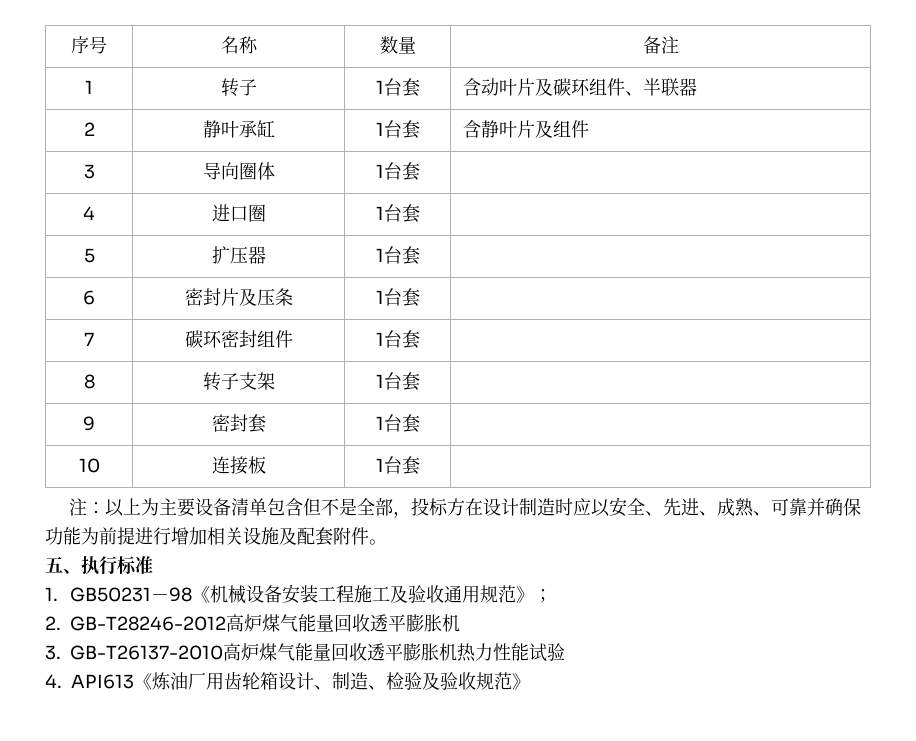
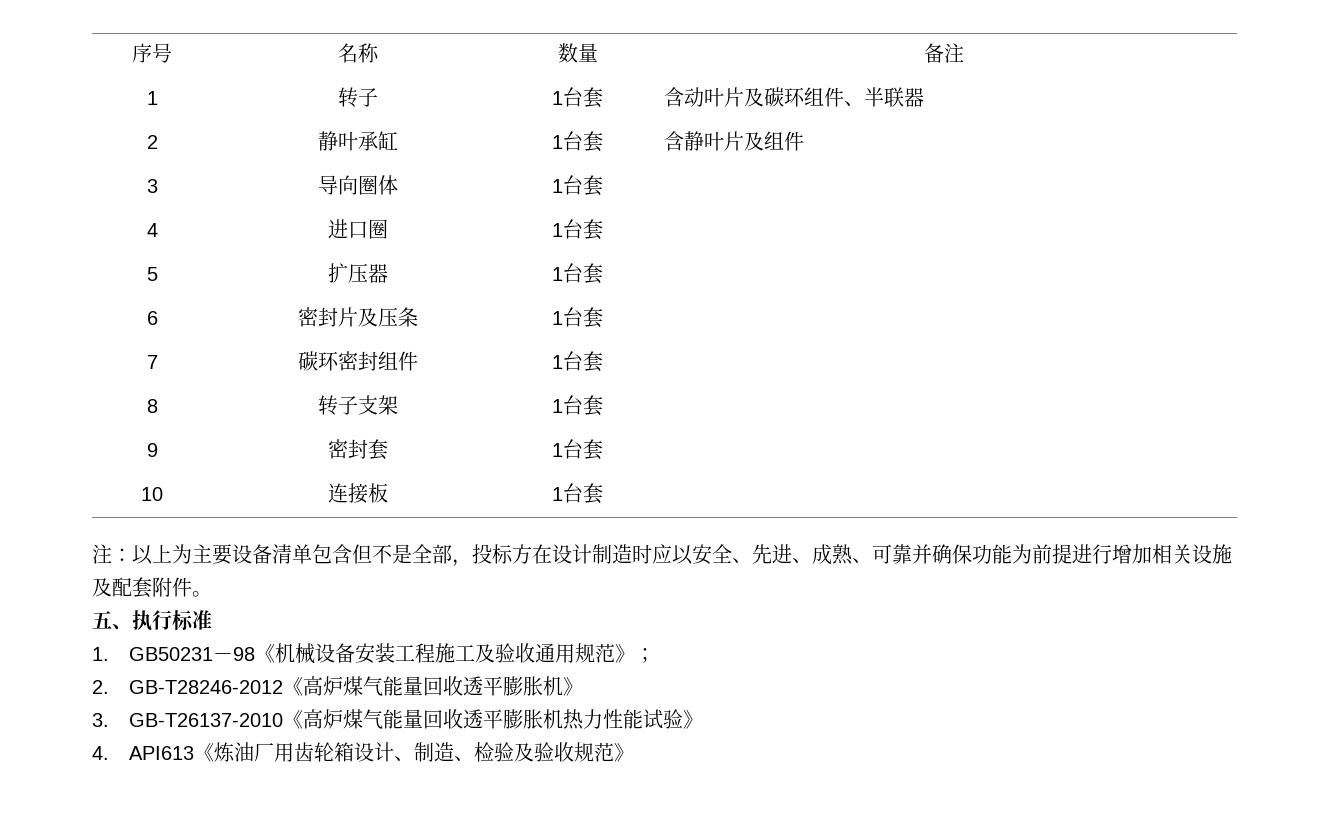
[226,614,460,632] 高炉煤气能量回收透平膨胀机 -> [282,676,583,696] 《高炉煤气能量回收透平膨胀机》
(223, 652) none -> [282,710,303,729] 《
(565, 652) none -> [682,710,703,729] 》

